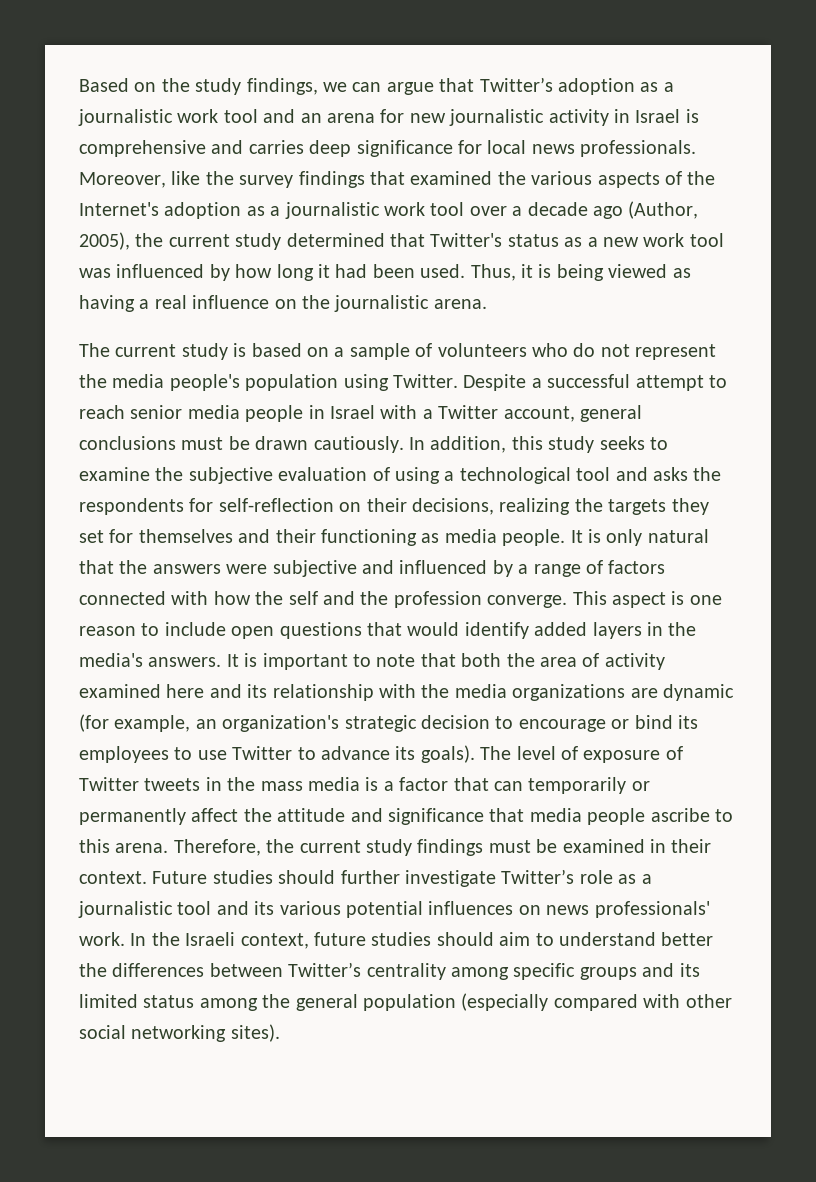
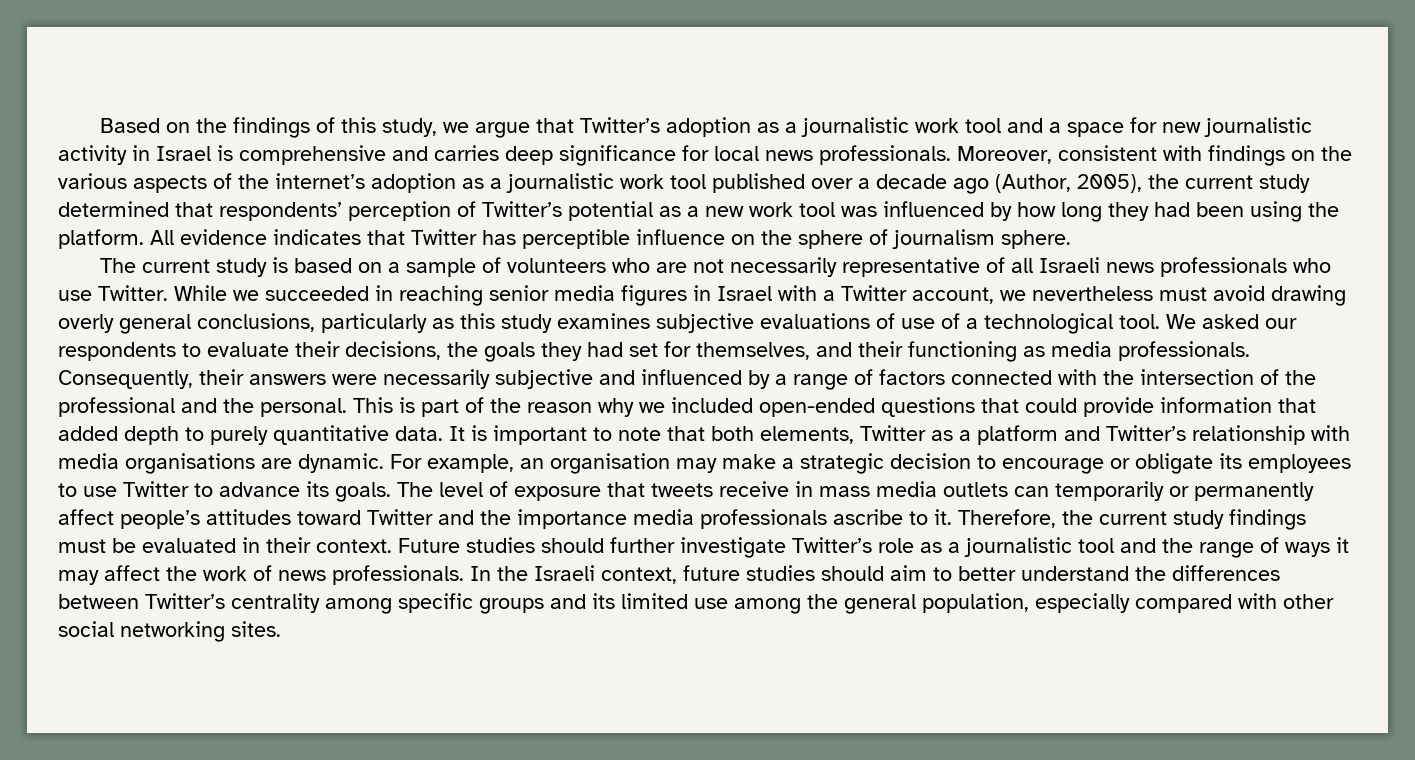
[195,78,382,95] study findings, we can -> [232,117,469,138] findings of this study, we
[300,113,375,123] an arena -> [1048,122,1124,137] a space
[171,171,493,188] like the survey findings that examined -> [1058,145,1315,166] consistent with findings on
[79,202,465,219] Internet's adoption as a journalistic work tool -> [275,173,805,193] internet’s adoption as a journalistic work tool published
[430,233,559,247] Twitter's status -> [219,201,653,221] respondents’ perception of Twitter’s potential
[318,264,330,278] it -> [1108,202,1149,221] they
[420,264,691,281] [79,295,487,312] used. Thus, it is being viewed as having a real influence on the journalistic arena. -> [1250,201,1339,222] [58,229,1071,249] using the platform. All evidence indicates that Twitter has perceptible influence on the sphere of journalism sphere.
[573,343,717,360] [79,374,727,391] [79,405,125,419] do not represent the media people's population using Twitter. Despite a successful attempt to reach -> [655,257,1331,277] [58,285,483,306] are not necessarily representative of all Israeli news professionals who use Twitter. While we succeeded in reaching
[245,405,304,422] people -> [621,285,687,306] figures
[579,405,642,422] [79,436,668,453] [79,467,722,484] [79,498,709,515] general conclusions must be drawn cautiously. In addition, this study seeks to examine the subjective evaluation of using a technological tool and asks the respondents for self-reflection on their decisions, realizing the targets they -> [1000,285,1346,306] [58,313,1297,334] [58,341,623,362] we nevertheless must avoid drawing overly general conclusions, particularly as this study examines subjective evaluations of use of a technological tool. We asked our respondents to evaluate their decisions, the goals they had
[138,529,233,543] themselves -> [696,342,810,360] themselves,
[502,529,709,546] [79,560,148,574] people. It is only natural that the -> [1118,341,1250,361] [58,369,244,389] professionals. Consequently, their
(268, 569) none -> [383,369,490,389] necessarily
[213,591,722,608] [79,622,697,639] [79,653,222,667] how the self and the profession converge. This aspect is one reason to include open questions that would identify added layers in the media's answers. -> [1103,369,1316,385] [58,397,1316,417] [58,425,443,445] the intersection of the professional and the personal. This is part of the reason why we included open-ended questions that could provide information that added depth to purely quantitative data.
[506,653,665,670] [79,684,734,701] [79,714,340,732] the area of activity examined here and its relationship with the media organizations are dynamic (for example, an organization's -> [760,425,1350,445] [58,453,794,474] elements, Twitter as a platform and Twitter’s relationship with media organisations are dynamic. For example, an organisation may make a
[634,715,673,729] bind -> [1135,453,1213,474] obligate
[420,745,475,763] goals). -> [335,482,391,502] goals.
[665,746,683,760] [79,777,489,791] of Twitter tweets in the mass media is a factor that -> [607,481,1008,497] that tweets receive in mass media outlets
[243,808,733,825] [79,839,169,853] the attitude and significance that media people ascribe to this arena. -> [120,509,952,529] people’s attitudes toward Twitter and the importance media professionals ascribe to it.
[562,839,645,853] examined -> [142,538,236,553] evaluated
[254,901,710,918] [79,932,125,946] its various potential influences on news professionals' work. -> [1162,537,1349,558] [58,565,464,585] the range of ways it may affect the work of news professionals.
[558,932,714,946] understand better -> [958,566,1129,581] better understand
[143,995,195,1008] status -> [694,598,728,609] use
[363,993,549,1011] population (especially -> [922,593,1130,613] population, especially
[230,1024,280,1042] sites). -> [231,621,281,637] sites.

